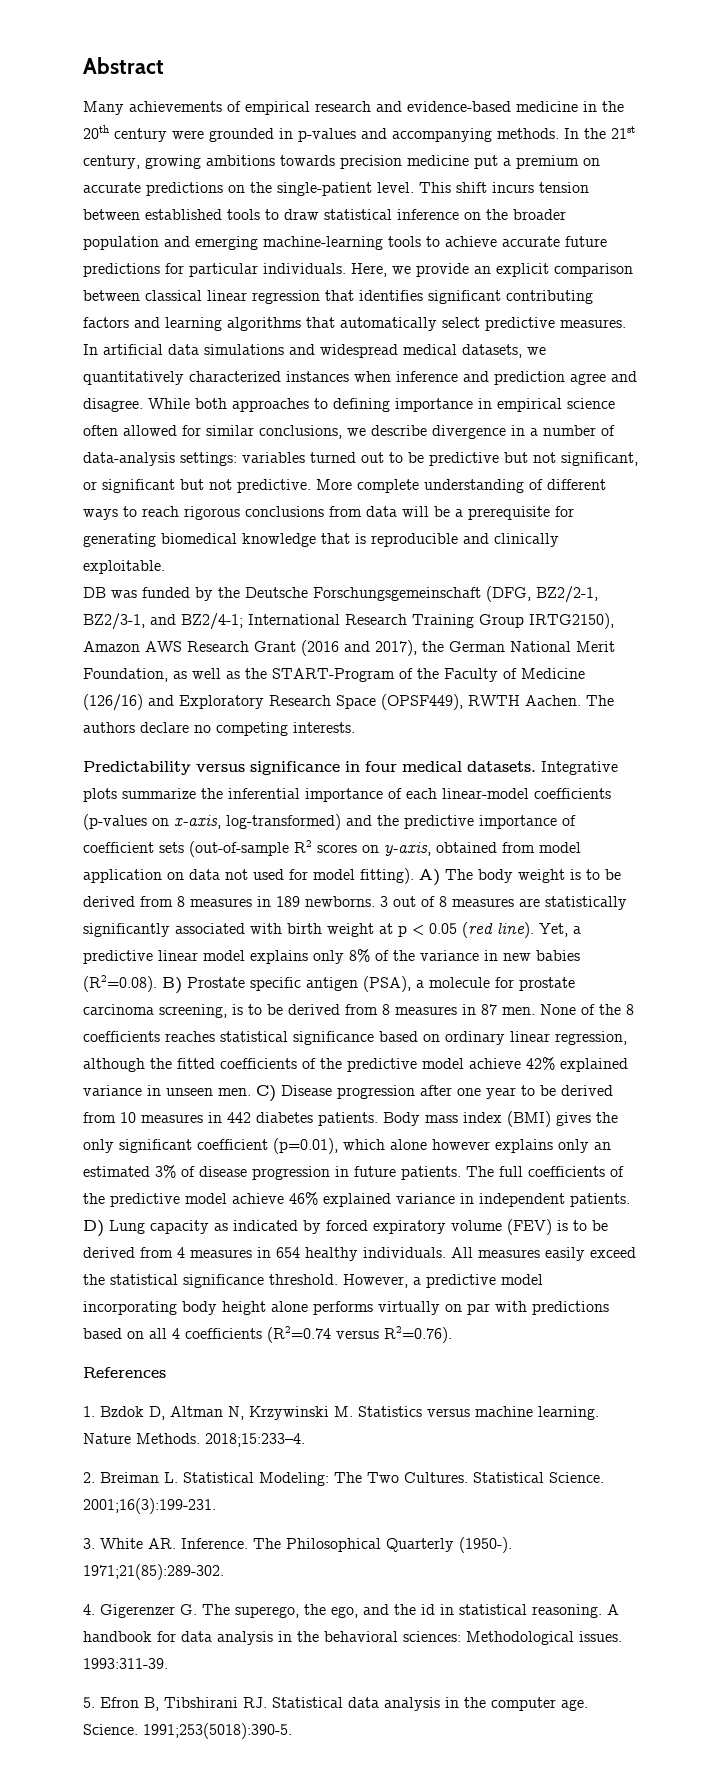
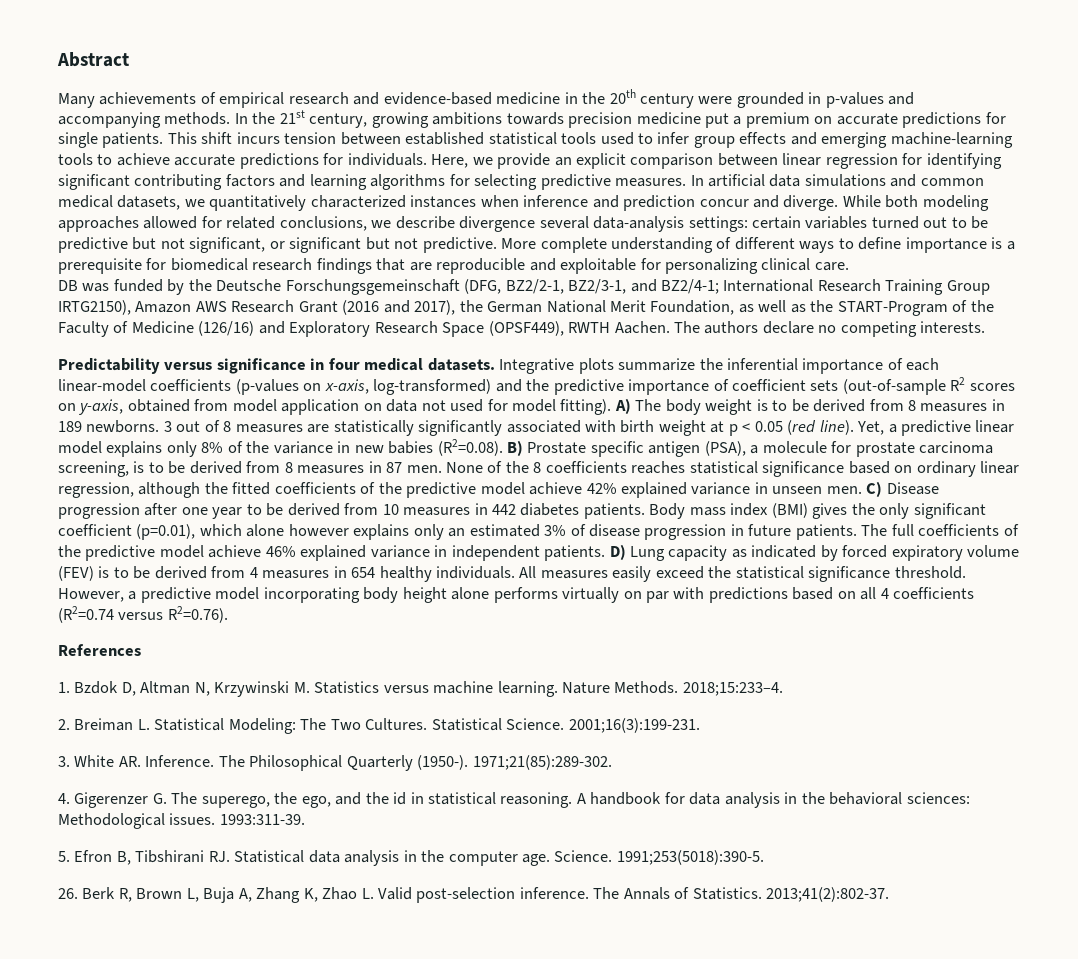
[228,182,414,196] on the single-patient level. -> [985,112,1006,124] [58,132,164,148] for single patients.
[227,209,566,220] [83,236,159,250] tools to draw statistical inference on the broader population -> [488,132,787,148] statistical tools used to infer group effects
[565,236,607,247] [83,263,258,277] future predictions for particular -> [239,153,344,169] predictions for
[145,290,202,301] classical -> (778, 159) none
[325,290,423,301] that identifies -> [902,153,1002,169] for identifying
[306,317,480,331] that automatically select -> [449,174,538,190] for selecting
[320,344,398,358] widespread -> [920,178,984,186] common
[570,371,637,385] [83,398,615,412] [83,425,118,436] agree and disagree. While both approaches to defining importance in empirical science often -> [699,195,989,211] [58,216,139,232] concur and diverge. While both modeling approaches
[206,425,254,436] similar -> [226,216,276,229] related
[511,425,615,436] in a number of -> [539,216,589,229] several
(237, 459) none -> [752,216,802,229] certain
[142,506,574,520] [83,533,559,547] [83,560,165,574] reach rigorous conclusions from data will be a prerequisite for generating biomedical knowledge that is reproducible and clinically exploitable. -> [858,237,1015,253] [58,258,849,274] define importance is a prerequisite for biomedical research findings that are reproducible and exploitable for personalizing clinical care.
(292, 1731) none -> [58,887,890,903] // 26. Berk R, Brown L, Buja A, Zhang K, Zhao L. Valid post-selection inference. The Annals of Statistics. 2013;41(2):802-37.

